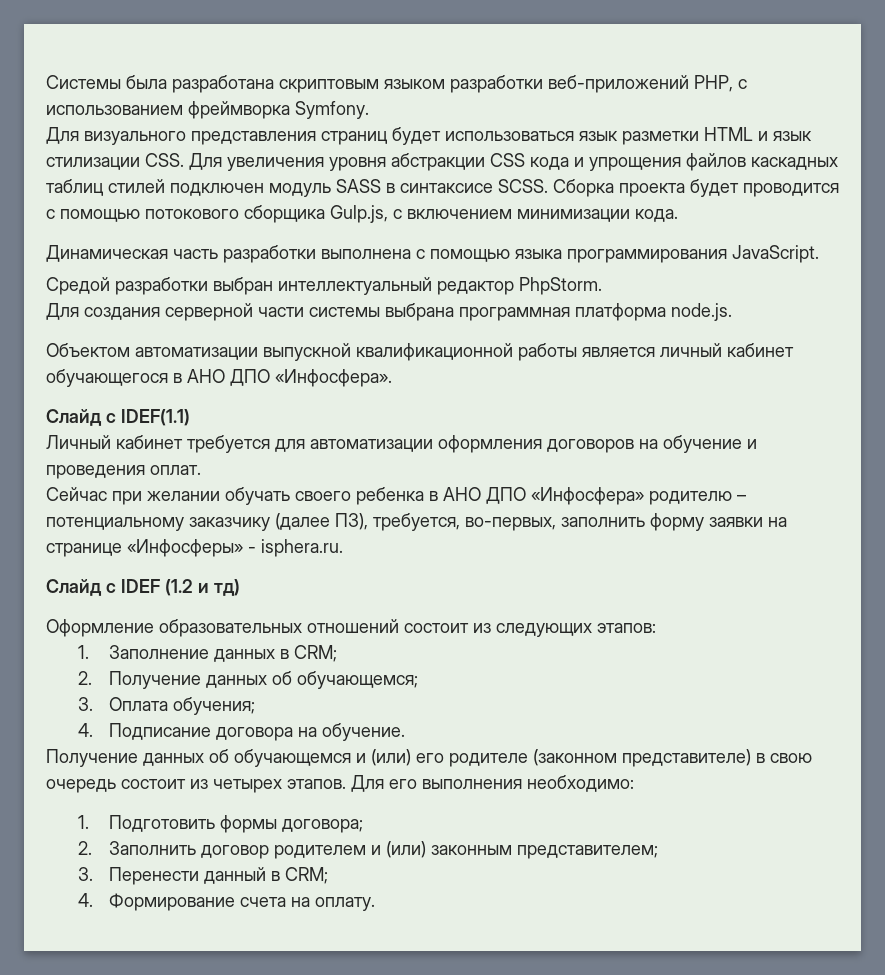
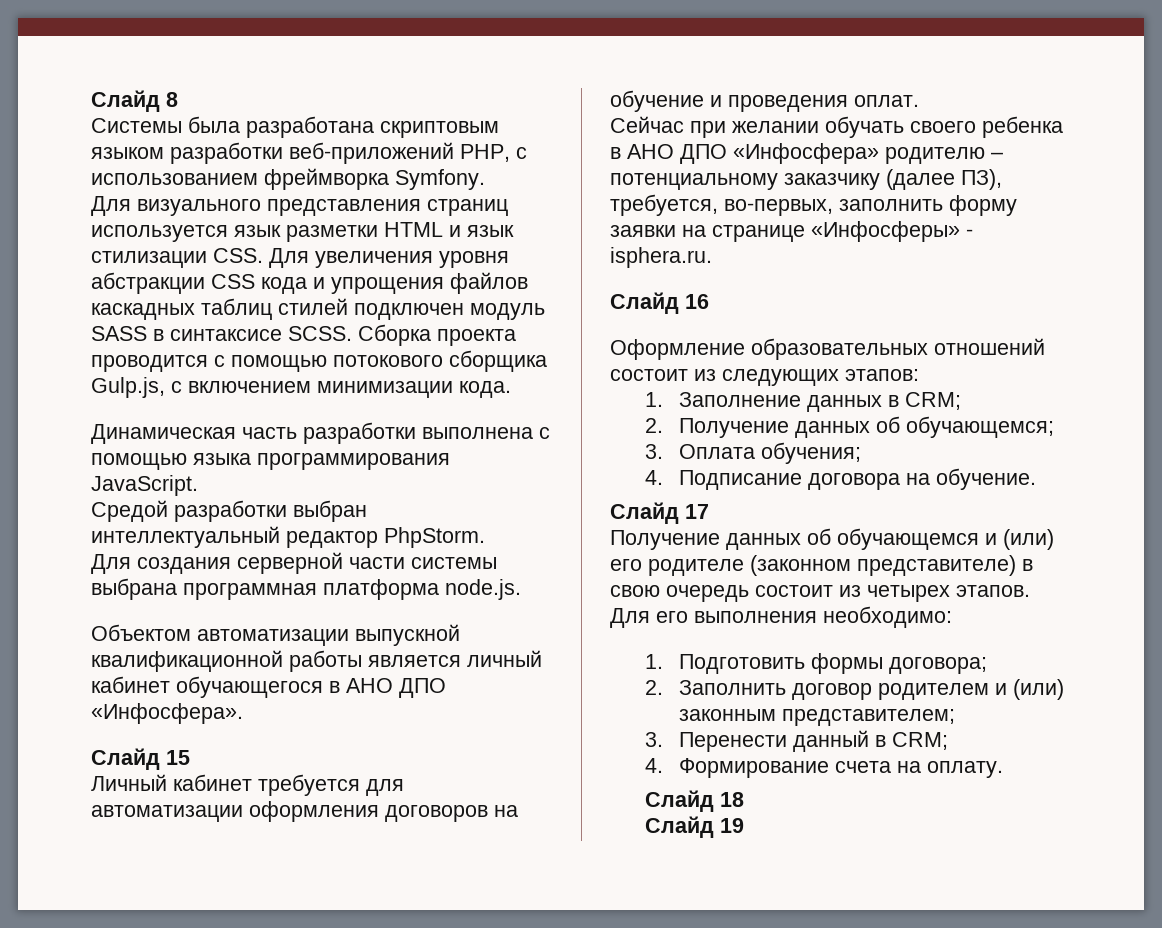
(46, 82) none -> [91,90,178,112] Слайд 8 //
[392,127,574,145] будет использоваться -> [91,225,228,242] используется
[690,179,739,197] будет -> (516, 337) none
[106,409,190,426] с IDEF(1.1) -> [166,750,190,765] 15
[106,579,240,596] с IDEF (1.2 и тд) -> [685,294,709,309] 16
(406, 732) none -> [610,502,709,524] // Слайд 17
(376, 904) none -> [644,790,744,812] [644,816,744,838] // Слайд 18 // Слайд 19

